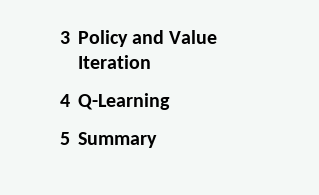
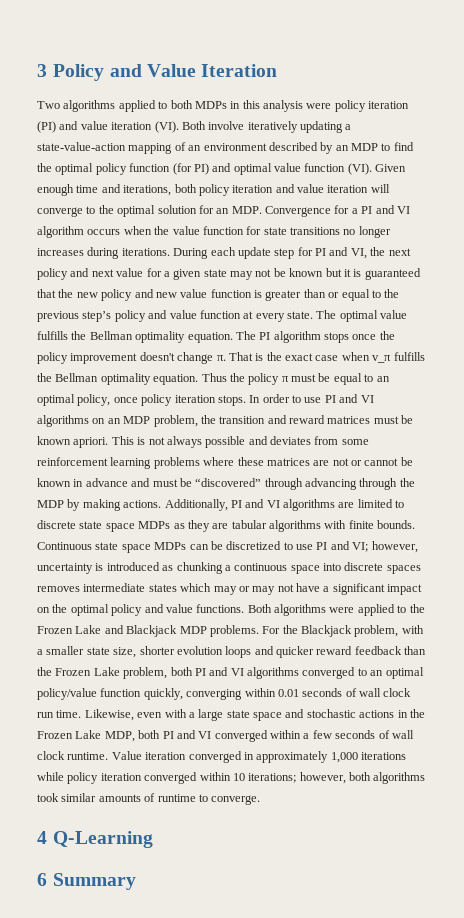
(151, 62) none -> [37,100,410,112] [37,121,352,133] [37,142,414,154] [37,163,407,175] [37,184,390,196] [37,205,410,217] [37,226,391,238] [37,247,411,259] [37,268,421,280] [37,289,400,301] [37,310,408,322] [37,331,395,343] [37,352,425,364] [37,373,390,385] [37,394,374,406] [37,415,414,427] [37,436,369,448] [37,457,413,469] [37,478,415,490] [37,499,405,511] [37,520,416,532] [37,541,418,553] [37,562,421,574] [37,583,423,595] [37,604,425,616] [37,625,424,637] [37,646,427,658] [37,667,424,679] [37,688,412,700] [37,709,425,721] [37,730,414,742] [37,751,406,763] [37,772,426,784] [37,793,261,805] // Two algorithms applied to both MDPs in this analysis were policy iteration (PI) and value iteration (VI). Both involve iteratively updating a state-value-action mapping of an environment described by an MDP to find the optimal policy function (for PI) and optimal value function (VI). Given enough time and iterations, both policy iteration and value iteration will converge to the optimal solution for an MDP. Convergence for a PI and VI algorithm occurs when the value function for state transitions no longer increases during iterations. During each update step for PI and VI, the next policy and next value for a given state may not be known but it is guaranteed that the new policy and new value function is greater than or equal to the previous step’s policy and value function at every state. The optimal value fulfills the Bellman optimality equation. The PI algorithm stops once the policy improvement doesn't change π. That is the exact case when v_π fulfills the Bellman optimality equation. Thus the policy π must be equal to an optimal policy, once policy iteration stops. In order to use PI and VI algorithms on an MDP problem, the transition and reward matrices must be known apriori. This is not always possible and deviates from some reinforcement learning problems where these matrices are not or cannot be known in advance and must be “discovered” through advancing through the MDP by making actions. Additionally, PI and VI algorithms are limited to discrete state space MDPs as they are tabular algorithms with finite bounds. Continuous state space MDPs can be discretized to use PI and VI; however, uncertainty is introduced as chunking a continuous space into discrete spaces removes intermediate states which may or may not have a significant impact on the optimal policy and value functions. Both algorithms were applied to the Frozen Lake and Blackjack MDP problems. For the Blackjack problem, with a smaller state size, shorter evolution loops and quicker reward feedback than the Frozen Lake problem, both PI and VI algorithms converged to an optimal policy/value function quickly, converging within 0.01 seconds of wall clock run time. Likewise, even with a large state space and stochastic actions in the Frozen Lake MDP, both PI and VI converged within a few seconds of wall clock runtime. Value iteration converged in approximately 1,000 iterations while policy iteration converged within 10 iterations; however, both algorithms took similar amounts of runtime to converge.
[60,132,70,145] 5 -> [37,873,47,886] 6

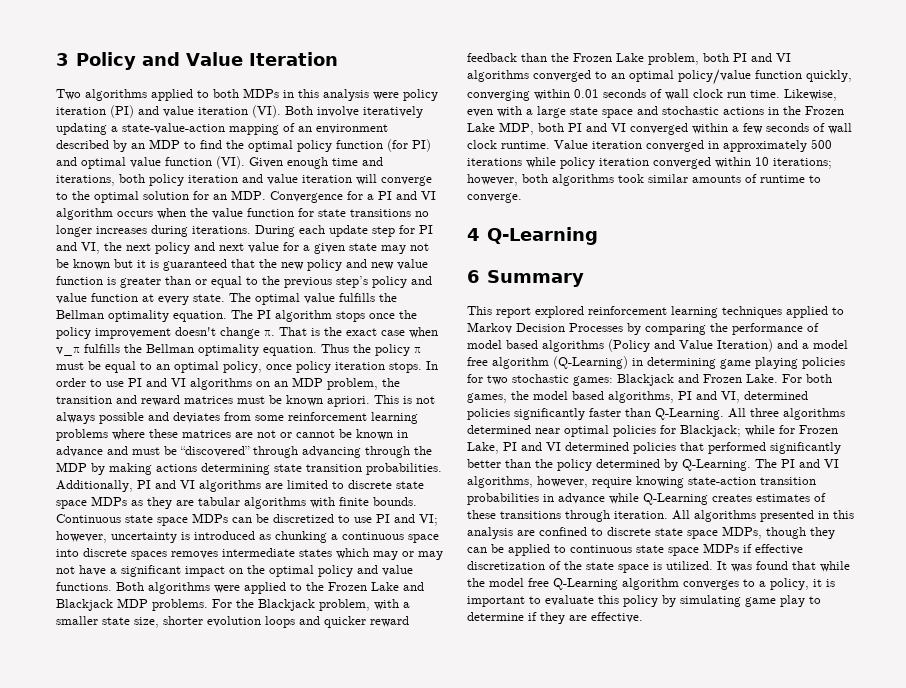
[123,500,162,508] actions. -> [156,463,442,475] actions determining state transition probabilities.
[330,752,358,763] 1,000 -> [811,139,832,149] 500
(137, 881) none -> [467,306,844,318] [467,322,819,335] [467,339,848,352] [467,356,845,369] [467,374,832,386] [467,391,808,403] [467,408,845,420] [467,425,838,437] [467,442,841,454] [467,459,839,471] [467,476,816,488] [467,493,826,505] [467,510,854,522] [467,526,835,539] [467,543,803,556] [467,561,850,573] [467,578,835,590] [467,595,821,607] [467,612,643,624] // This report explored reinforcement learning techniques applied to Markov Decision Processes by comparing the performance of model based algorithms (Policy and Value Iteration) and a model free algorithm (Q-Learning) in determining game playing policies for two stochastic games: Blackjack and Frozen Lake. For both games, the model based algorithms, PI and VI, determined policies significantly faster than Q-Learning. All three algorithms determined near optimal policies for Blackjack; while for Frozen Lake, PI and VI determined policies that performed significantly better than the policy determined by Q-Learning. The PI and VI algorithms, however, require knowing state-action transition probabilities in advance while Q-Learning creates estimates of these transitions through iteration. All algorithms presented in this analysis are confined to discrete state space MDPs, though they can be applied to continuous state space MDPs if effective discretization of the state space is utilized. It was found that while the model free Q-Learning algorithm converges to a policy, it is important to evaluate this policy by simulating game play to determine if they are effective.

